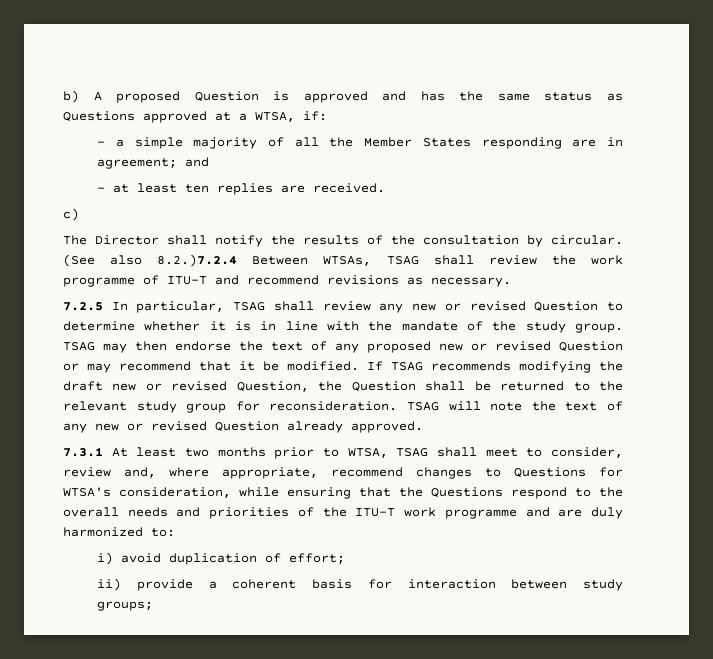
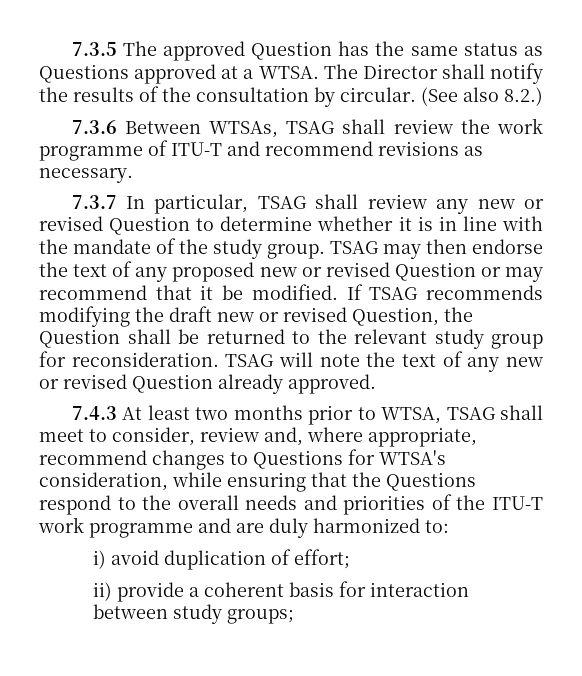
[63,90,407,103] b) A proposed Question is approved and -> [71,41,333,61] 7.3.5 The approved Question
[255,111,327,122] [97,137,623,149] [97,157,210,169] [97,183,386,195] [63,208,79,221] WTSA, if: // – a simple majority of all the Member States responding are in agreement; and // – at least ten replies are received. // c) // -> [258,66,319,79] WTSA.
[157,254,238,267] 8.2.)7.2.4 -> [504,87,543,106] [71,120,117,134] 8.2.) // 7.3.6
[63,302,103,311] 7.2.5 -> [71,195,117,209] 7.3.7
[63,447,103,457] 7.3.1 -> [71,406,117,420] 7.4.3

